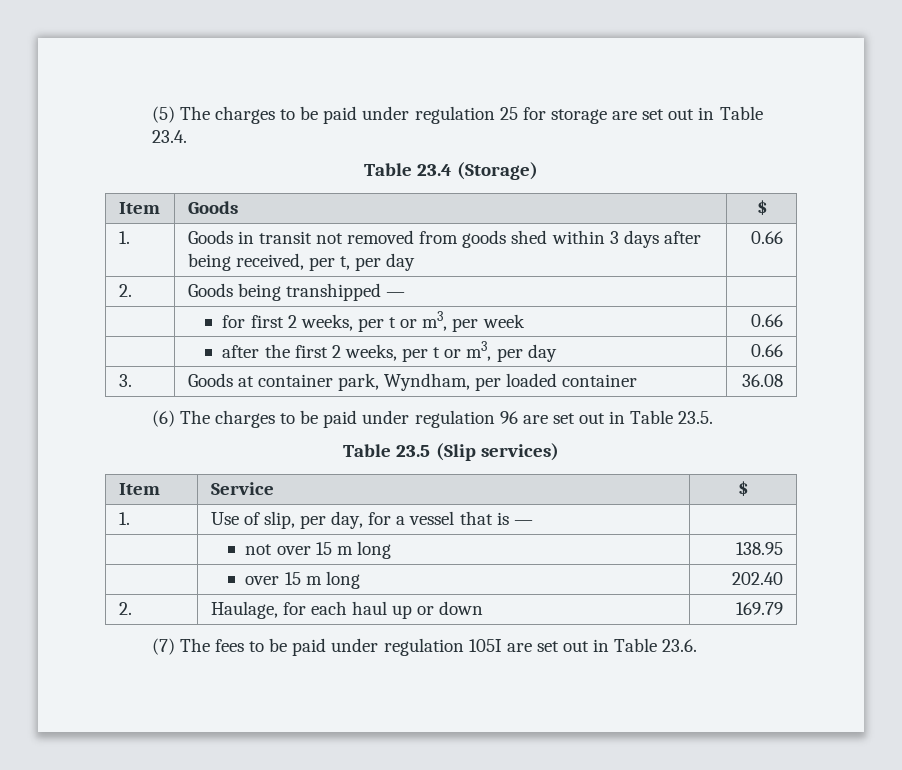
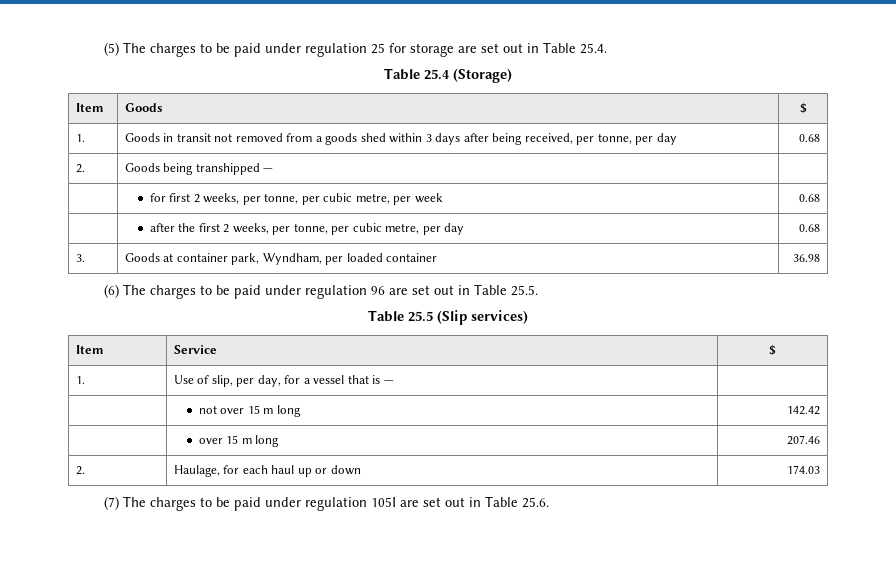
[151,130,187,143] [363,163,452,176] 23.4. // Table 23.4 -> [579,43,607,54] [384,68,450,80] 25.4. // Table 25.4
(459, 237) none -> [315,136,323,142] a
[339,253,416,271] [751,231,784,244] t, per day | 0.66 -> [597,133,677,145] [799,134,821,142] tonne, per day | 0.68
[389,311,448,331] t or m3, -> [264,193,390,205] tonne, per cubic metre,
[751,314,784,327] 0.66 -> [799,194,821,202] 0.68
[433,341,557,362] [751,344,784,357] t or m3, per day | 0.66 -> [293,223,465,235] [799,224,821,232] tonne, per cubic metre, per day | 0.68
[742,374,784,387] 36.08 -> [793,254,821,262] 36.98
[678,411,714,424] [343,444,431,457] 23.5. // Table 23.5 -> [510,285,538,296] [368,310,433,322] 25.5. // Table 25.5
[736,542,784,555] [245,571,360,589] [732,572,784,585] 138.95 // | over 15 m long | 202.40 -> [787,406,821,415] [198,435,280,447] [787,435,821,445] 142.42 // | over 15 m long | 207.46
[736,602,784,615] 169.79 -> [787,465,821,474] 174.03
[214,639,244,652] fees -> [149,497,196,511] charges
[662,639,698,652] 23.6. -> [521,497,549,508] 25.6.

